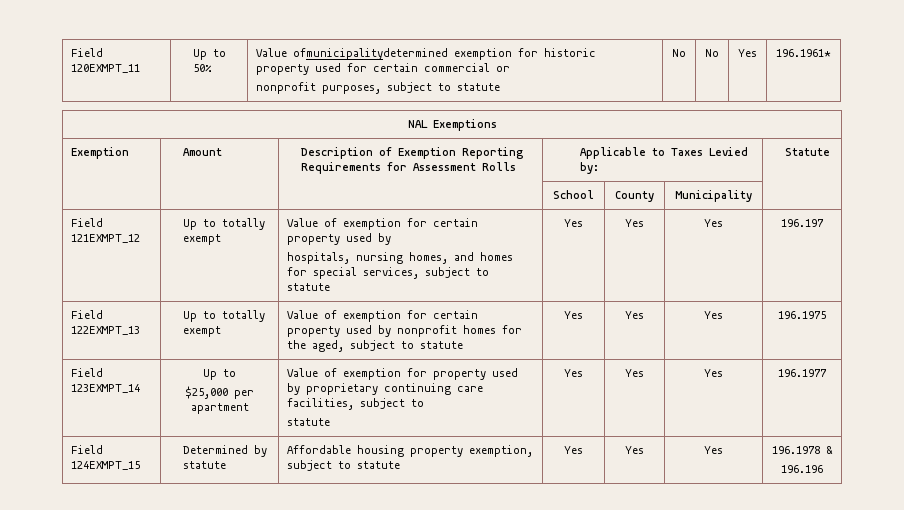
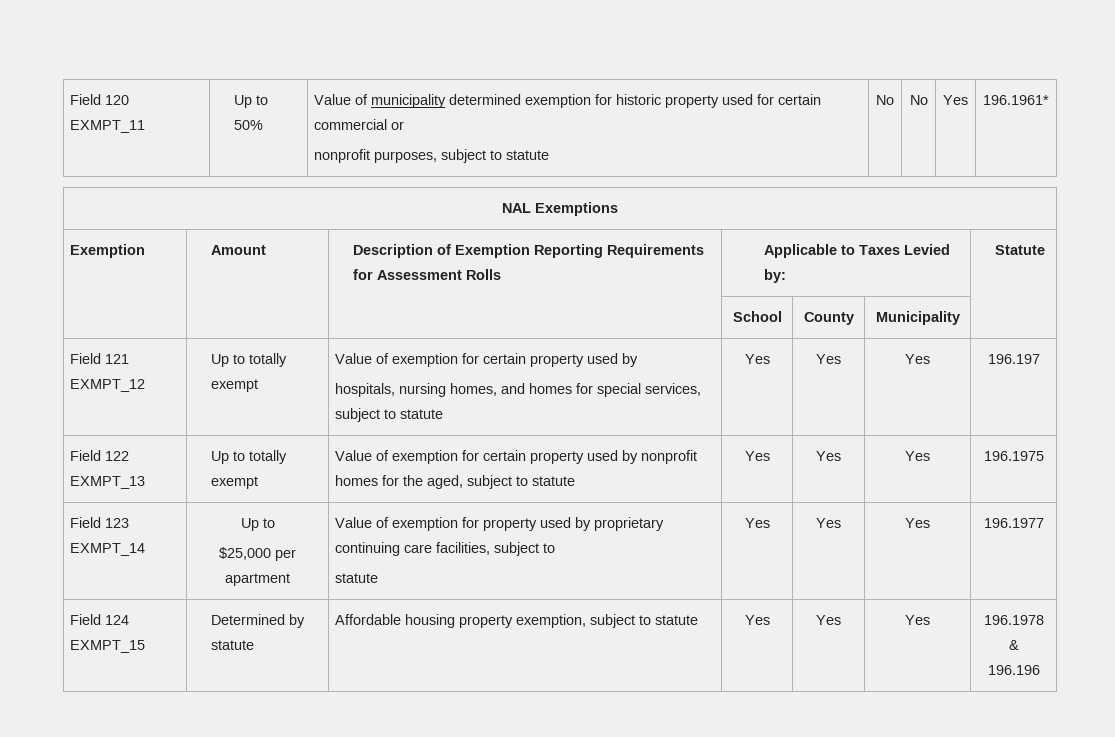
[71,48,104,57] [71,64,141,73] Field 120EXMPT_11 -> [70,94,130,105] [70,120,146,133] Field 120 EXMPT_11
[293,48,449,60] ofmunicipalitydetermined -> [355,94,522,108] of municipality determined
[71,234,141,243] 121EXMPT_12 -> [105,354,130,364] [70,379,146,392] 121 EXMPT_12
[71,326,141,335] 122EXMPT_13 -> [105,451,130,461] [70,476,146,489] 122 EXMPT_13
[71,384,141,393] 123EXMPT_14 -> [105,518,130,528] [70,543,146,556] 123 EXMPT_14
[71,461,141,470] 124EXMPT_15 -> [105,615,130,625] [70,640,146,653] 124 EXMPT_15

